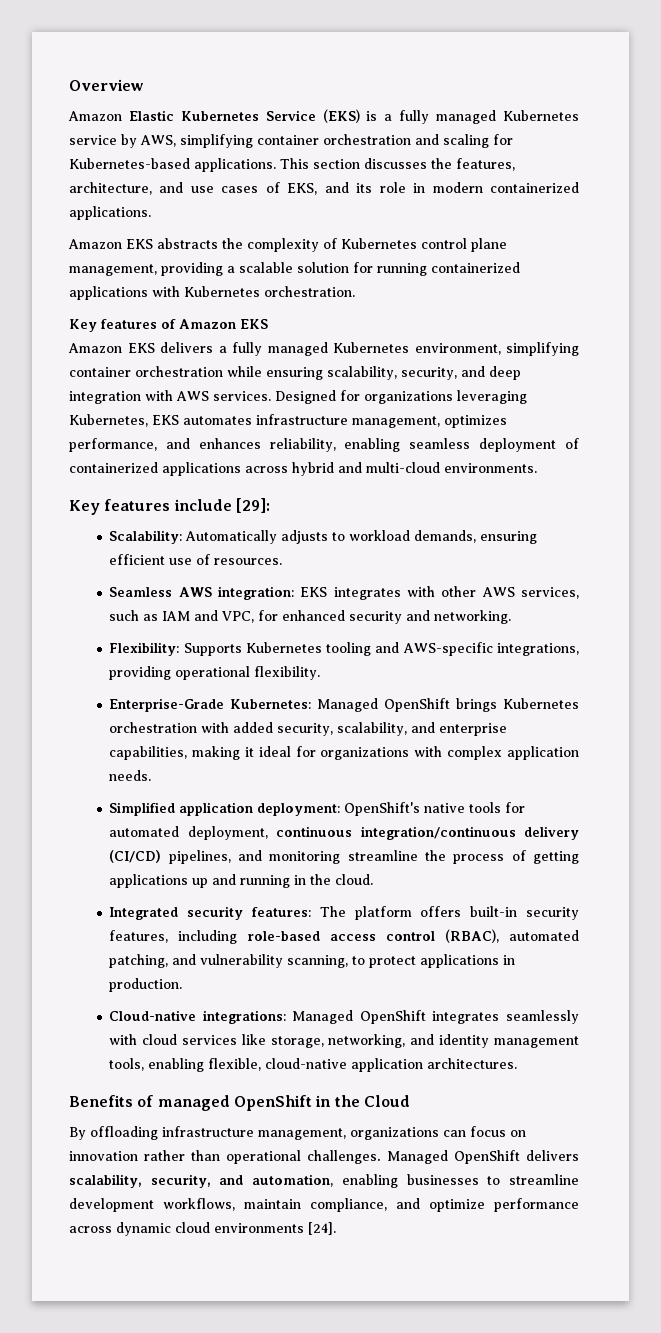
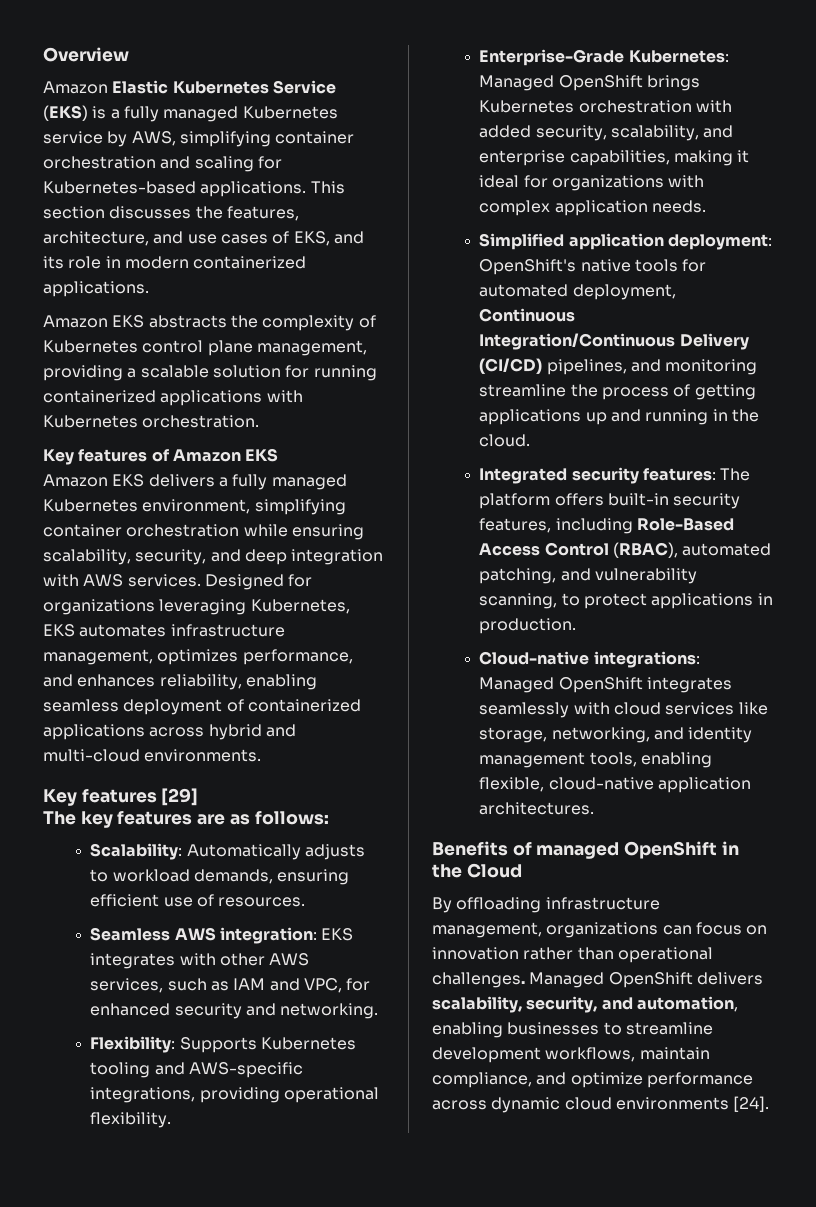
[173,498,270,513] include [29]: -> [161,788,199,806] [43,811,329,828] [29] // The key features are as follows:
[276,826,579,840] continuous integration/continuous delivery -> [479,308,576,322] [479,333,749,350] Continuous Integration/Continuous Delivery
[247,931,435,941] role-based access control -> [636,518,734,531] [479,542,609,556] Role-Based Access Control

